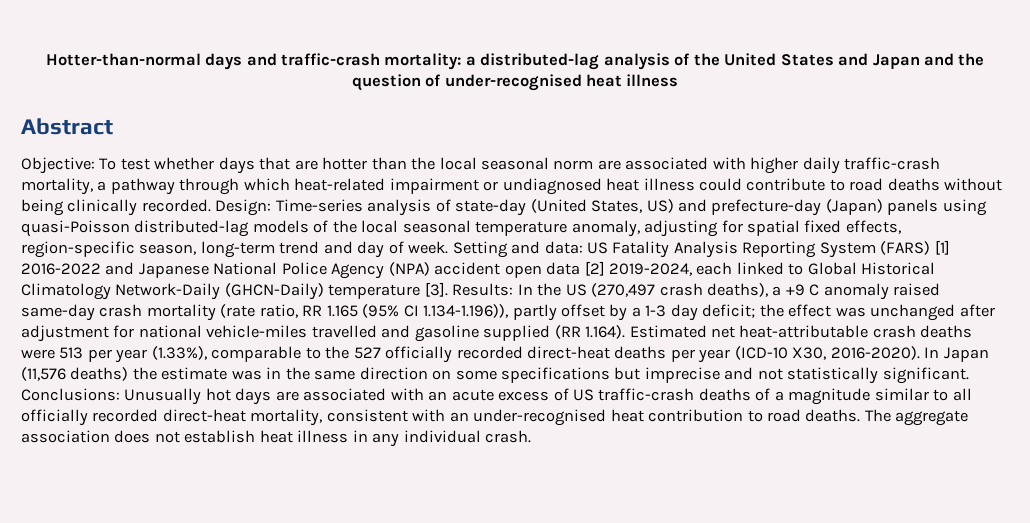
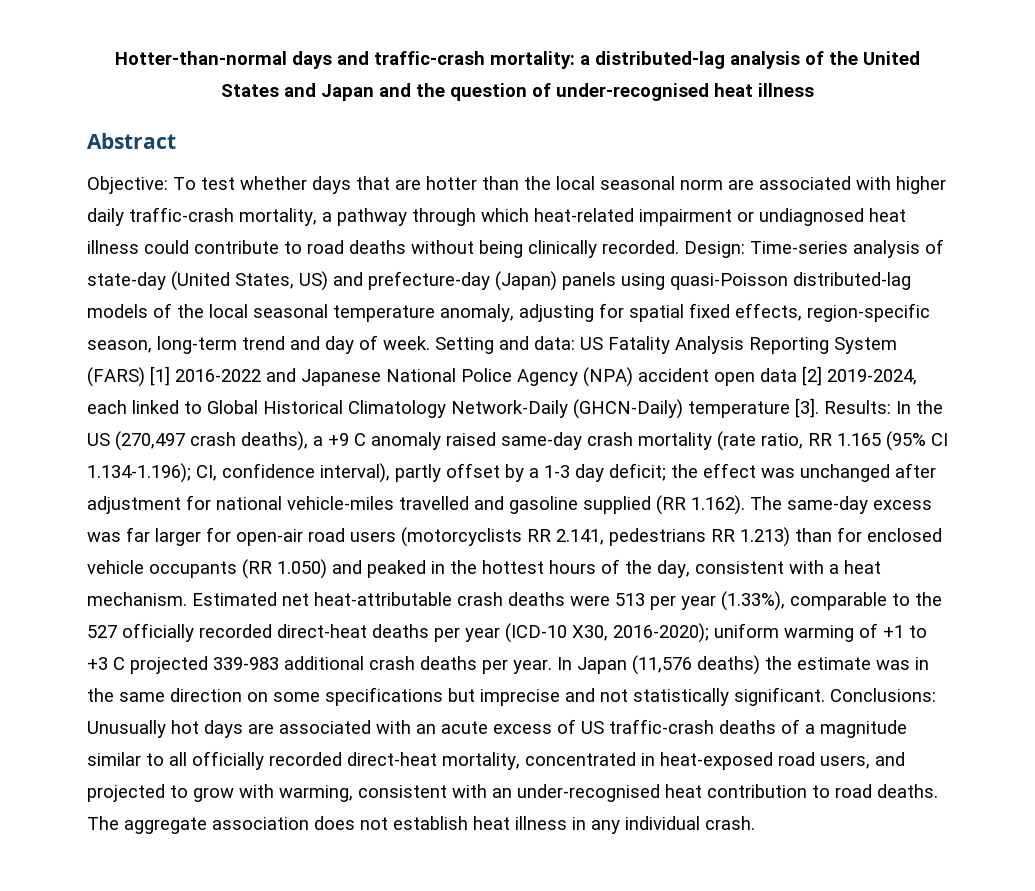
[423,304,509,318] 1.134-1.196)), -> [87,463,390,483] 1.134-1.196); CI, confidence interval),
[585,325,626,339] 1.164). -> [691,495,932,515] [87,527,942,547] [87,559,881,579] [87,592,187,606] 1.162). The same-day excess was far larger for open-air road users (motorcyclists RR 2.141, pedestrians RR 1.213) than for enclosed vehicle occupants (RR 1.050) and peaked in the hottest hours of the day, consistent with a heat mechanism.
[830,346,920,360] 2016-2020). -> [613,623,927,643] [87,656,552,674] 2016-2020); uniform warming of +1 to +3 C projected 339-983 additional crash deaths per year.
(323, 417) none -> [525,752,905,770] [87,784,353,802] concentrated in heat-exposed road users, and projected to grow with warming,

